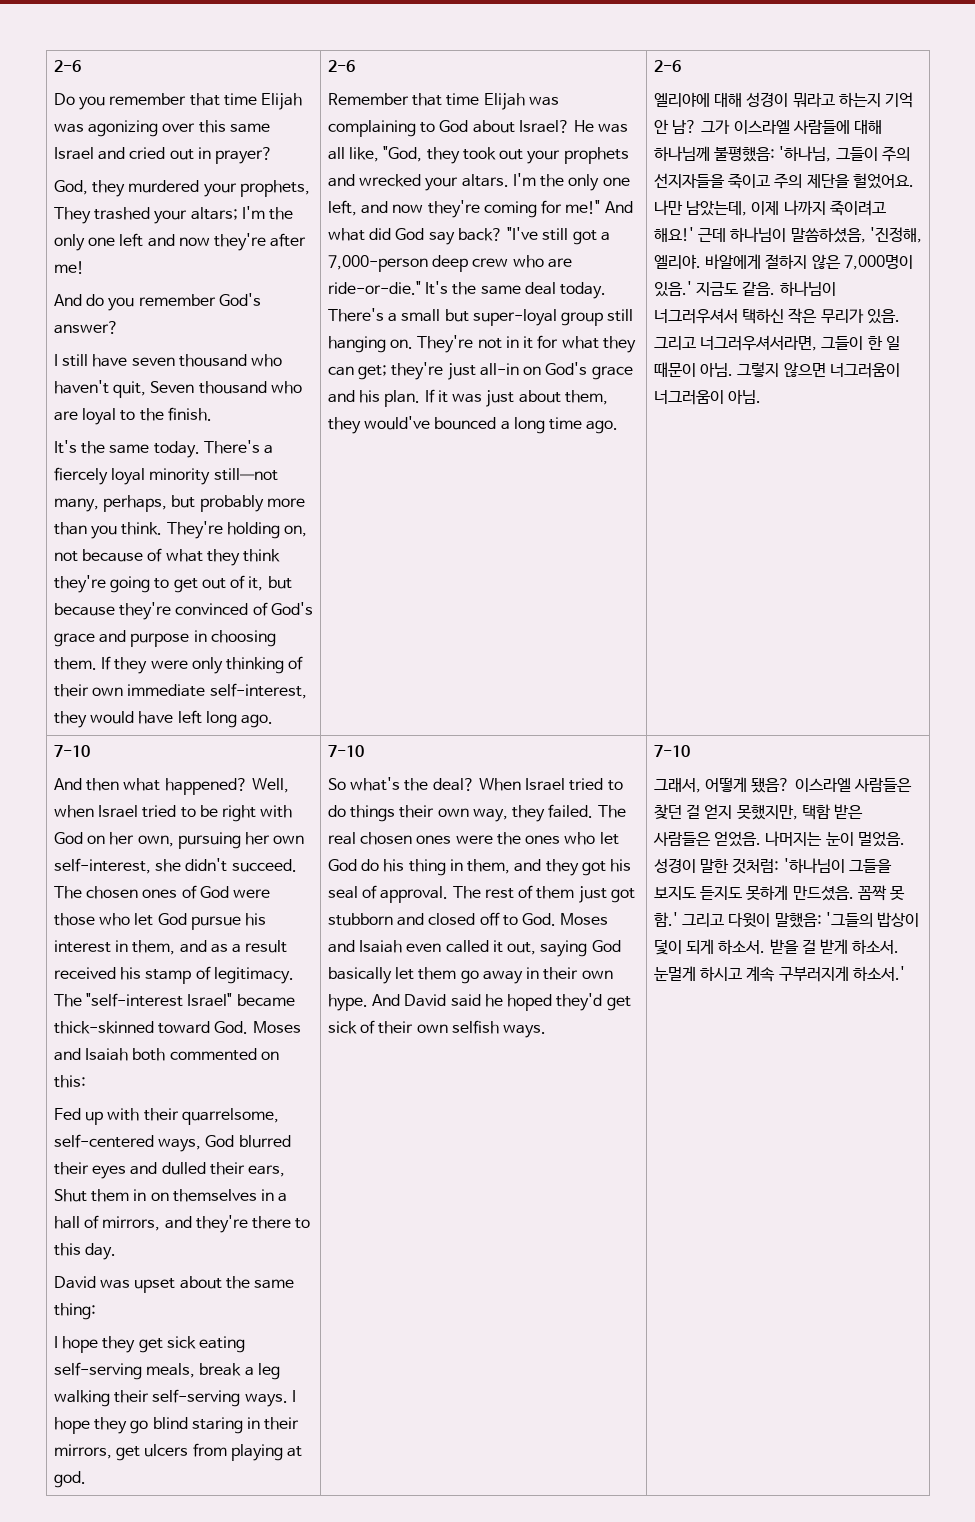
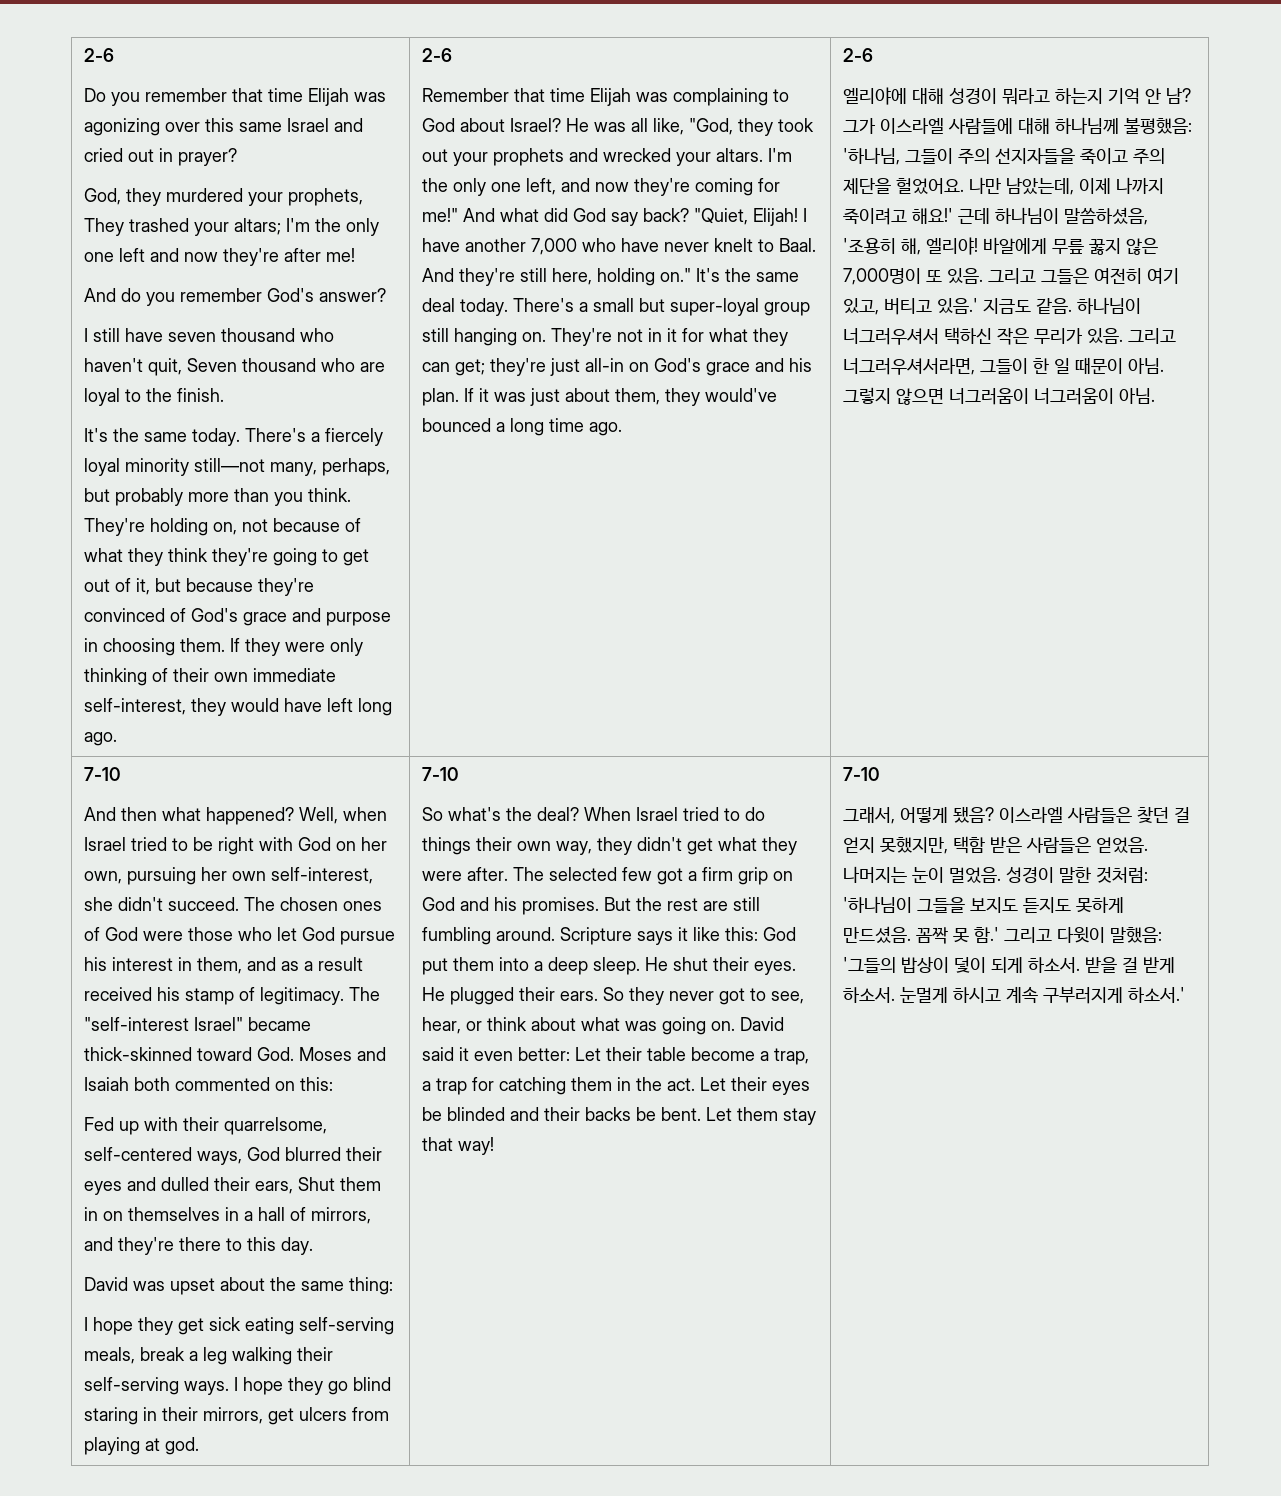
[507,227,611,245] [327,255,572,272] [327,281,421,295] "I've still got a 7,000-person deep crew who are ride-or-die." -> [693,208,807,226] [421,238,816,255] [421,268,691,286] "Quiet, Elijah! I have another 7,000 who have never knelt to Baal. And they're still here, holding on."
[869,227,922,243] [653,254,913,270] '진정해, 엘리야. 바알에게 절하지 않은 7,000명이 -> [842,237,1158,255] [842,268,1179,285] [842,298,932,315] '조용히 해, 엘리야! 바알에게 무릎 꿇지 않은 7,000명이 또 있음. 그리고 그들은 여전히 여기 있고, 버티고
[548,804,626,818] [327,832,619,845] [327,859,632,876] [327,885,636,903] [327,912,609,926] [327,940,621,957] [327,967,613,984] [327,993,631,1011] [327,1020,547,1038] failed. The real chosen ones were the ones who let God do his thing in them, and they got his seal of approval. The rest of them just got stubborn and closed off to God. Moses and Isaiah even called it out, saying God basically let them go away in their own hype. And David said he hoped they'd get sick of their own selfish ways. -> [636,837,797,855] [421,867,793,885] [421,897,760,915] [421,927,796,945] [421,957,796,975] [421,987,804,1005] [421,1017,784,1035] [421,1047,809,1065] [421,1077,810,1095] [421,1107,816,1125] [421,1137,494,1155] didn't get what they were after. The selected few got a firm grip on God and his promises. But the rest are still fumbling around. Scripture says it like this: God put them into a deep sleep. He shut their eyes. He plugged their ears. So they never got to see, hear, or think about what was going on. David said it even better: Let their table become a trap, a trap for catching them in the act. Let their eyes be blinded and their backs be bent. Let them stay that way!

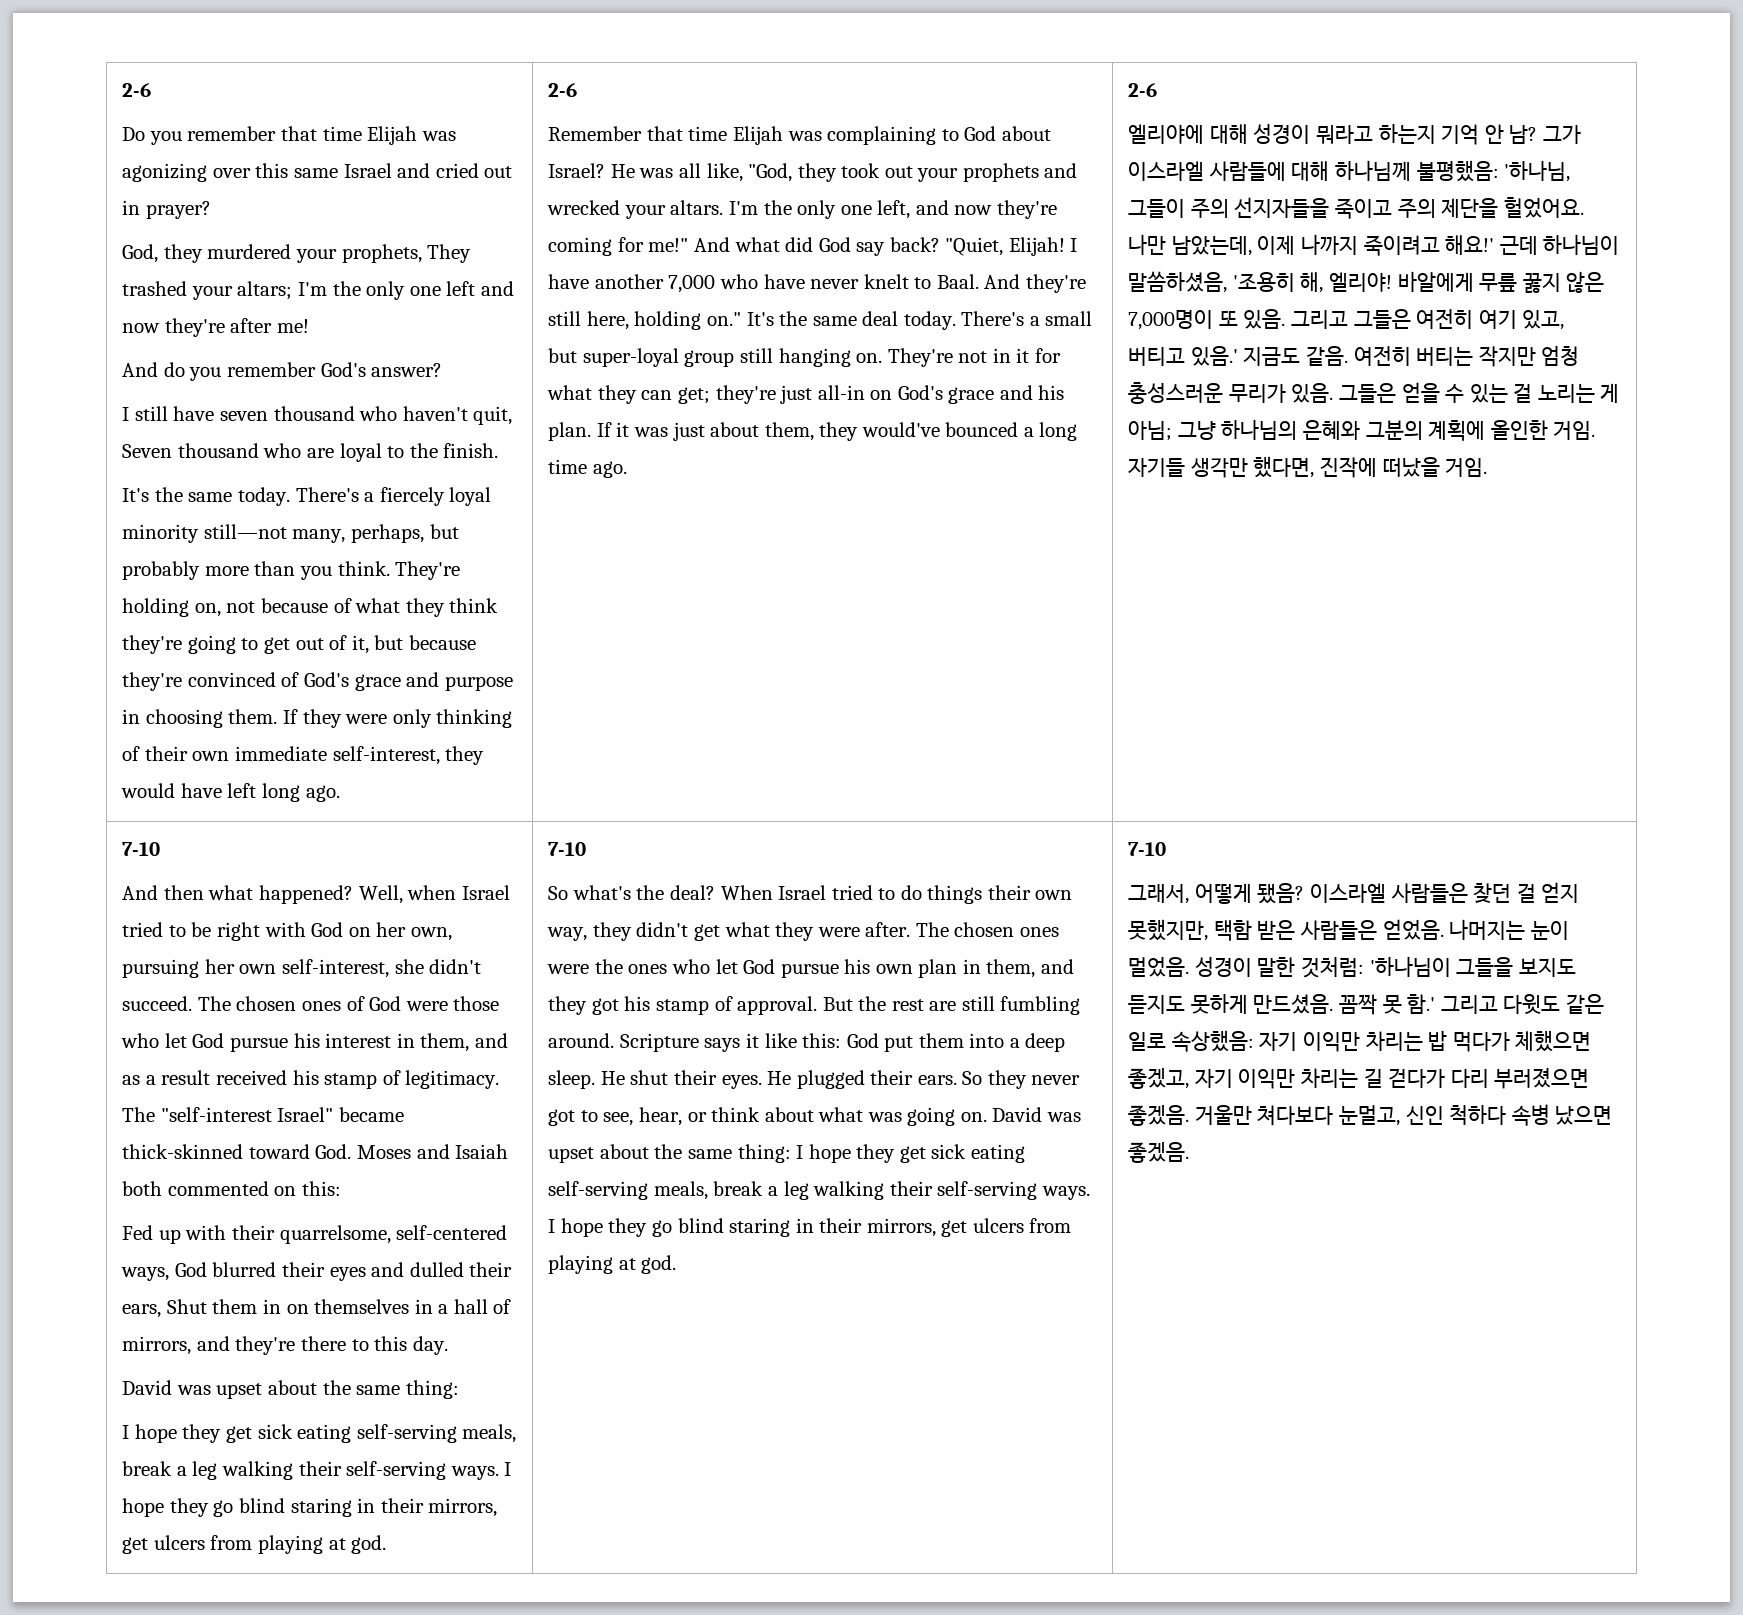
[1076,297,1141,314] [842,327,1176,345] [842,357,1164,375] [842,387,1155,405] 하나님이 너그러우셔서 택하신 작은 무리가 있음. 그리고 너그러우셔서라면, 그들이 한 일 때문이 아님. 그렇지 않으면 너그러움이 너그러움이 아님. -> [1353,345,1580,367] [1128,382,1620,404] [1128,419,1596,441] [1128,456,1488,478] 여전히 버티는 작지만 엄청 충성스러운 무리가 있음. 그들은 얻을 수 있는 걸 노리는 게 아님; 그냥 하나님의 은혜와 그분의 계획에 올인한 거임. 자기들 생각만 했다면, 진작에 떠났을 거임.
[548,867,793,885] [421,897,599,915] selected few got a firm grip on God and his promises. -> [954,922,1059,937] [547,959,1074,978] [548,996,818,1015] chosen ones were the ones who let God pursue his own plan in them, and they got his stamp of approval.
[421,1047,809,1065] [421,1077,810,1095] [421,1107,816,1125] [421,1137,494,1155] said it even better: Let their table become a trap, a trap for catching them in the act. Let their eyes be blinded and their backs be bent. Let them stay that way! -> [1046,1112,1081,1122] [548,1144,1025,1163] [548,1181,1090,1200] [548,1218,1072,1237] [548,1255,677,1274] was upset about the same thing: I hope they get sick eating self-serving meals, break a leg walking their self-serving ways. I hope they go blind staring in their mirrors, get ulcers from playing at god.
[1056,927,1162,943] [842,957,1175,973] [842,986,1185,1004] 다윗이 말했음: '그들의 밥상이 덫이 되게 하소서. 받을 걸 받게 하소서. 눈멀게 하시고 계속 구부러지게 하소서.' -> [1503,994,1604,1015] [1128,1030,1592,1052] [1128,1067,1590,1089] [1128,1104,1613,1126] [1128,1142,1190,1163] 다윗도 같은 일로 속상했음: 자기 이익만 차리는 밥 먹다가 체했으면 좋겠고, 자기 이익만 차리는 길 걷다가 다리 부러졌으면 좋겠음. 거울만 쳐다보다 눈멀고, 신인 척하다 속병 났으면 좋겠음.

